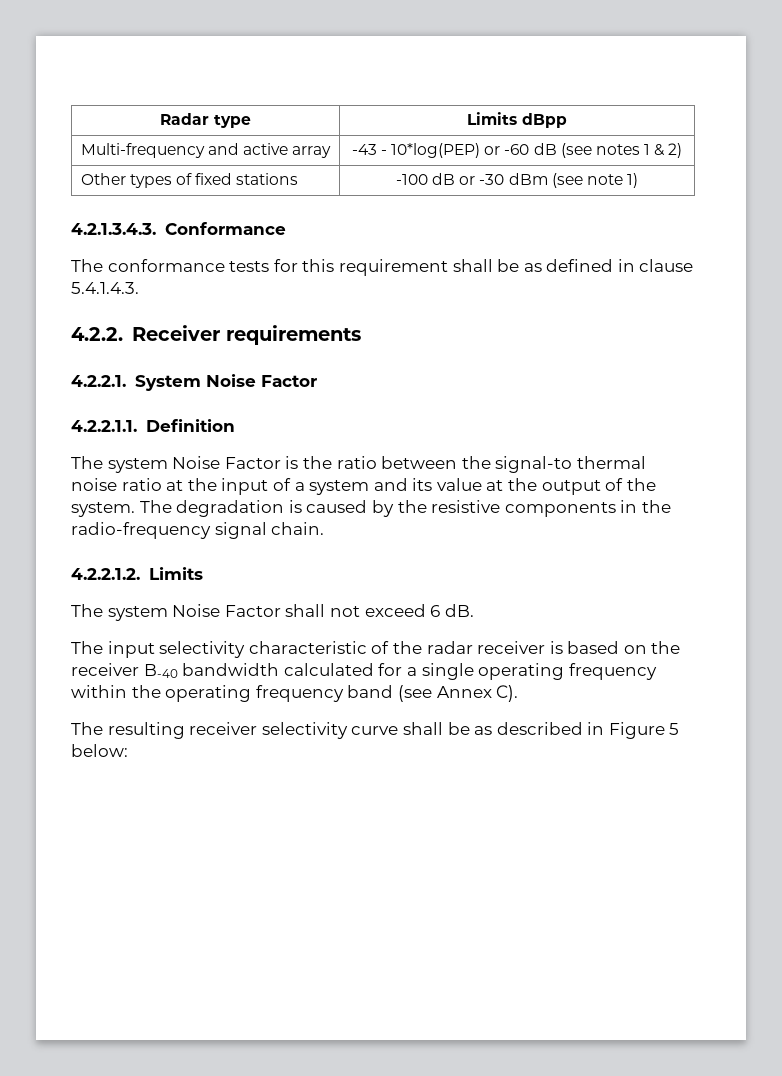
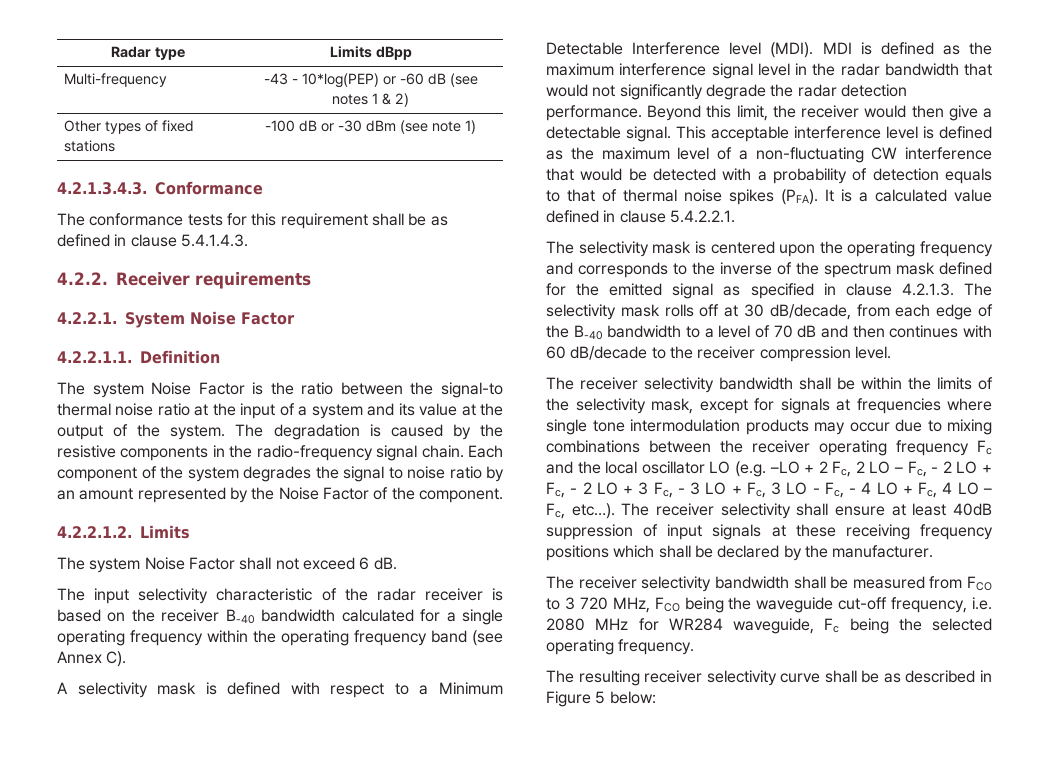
[207,143,332,158] and active array -> (167, 80) none
(325, 528) none -> [468,445,503,458] [57,466,504,482] [57,487,503,503] Each component of the system degrades the signal to noise ratio by an amount represented by the Noise Factor of the component.
(519, 693) none -> [57,682,503,698] [546,42,992,58] [546,63,992,79] [546,84,907,100] [546,105,992,121] [546,126,992,142] [546,147,992,163] [546,168,992,184] [546,189,992,205] [546,210,735,223] [546,241,993,257] [546,262,992,278] [546,283,992,299] [546,304,994,320] [546,325,992,340] [546,346,891,362] [546,377,993,393] [546,398,992,414] [546,419,992,435] [546,440,992,456] [546,461,992,477] [546,482,992,498] [546,503,992,519] [546,524,993,540] [546,545,934,561] [546,576,992,592] [546,597,992,613] [546,618,992,634] [546,639,695,655] // A selectivity mask is defined with respect to a Minimum Detectable Interference level (MDI). MDI is defined as the maximum interference signal level in the radar bandwidth that would not significantly degrade the radar detection performance. Beyond this limit, the receiver would then give a detectable signal. This acceptable interference level is defined as the maximum level of a non-fluctuating CW interference that would be detected with a probability of detection equals to that of thermal noise spikes (PFA). It is a calculated value defined in clause 5.4.2.2.1. // The selectivity mask is centered upon the operating frequency and corresponds to the inverse of the spectrum mask defined for the emitted signal as specified in clause 4.2.1.3. The selectivity mask rolls off at 30 dB/decade, from each edge of the B-40 bandwidth to a level of 70 dB and then continues with 60 dB/decade to the receiver compression level. // The receiver selectivity bandwidth shall be within the limits of the selectivity mask, except for signals at frequencies where single tone intermodulation products may occur due to mixing combinations between the receiver operating frequency Fc and the local oscillator LO (e.g. –LO + 2 Fc, 2 LO – Fc, - 2 LO + Fc, - 2 LO + 3 Fc, - 3 LO + Fc, 3 LO - Fc, - 4 LO + Fc, 4 LO – Fc, etc…). The receiver selectivity shall ensure at least 40dB suppression of input signals at these receiving frequency positions which shall be declared by the manufacturer. // The receiver selectivity bandwidth shall be measured from FCO to 3 720 MHz, FCO being the waveguide cut-off frequency, i.e. 2080 MHz for WR284 waveguide, Fc being the selected operating frequency.

